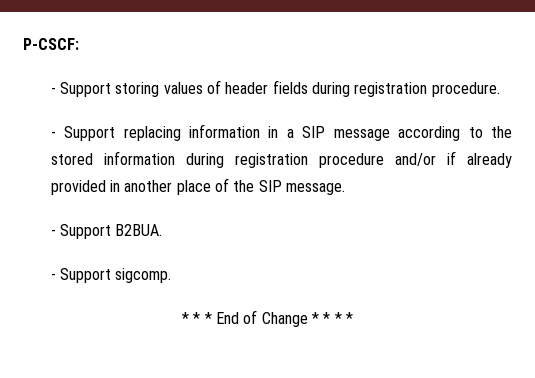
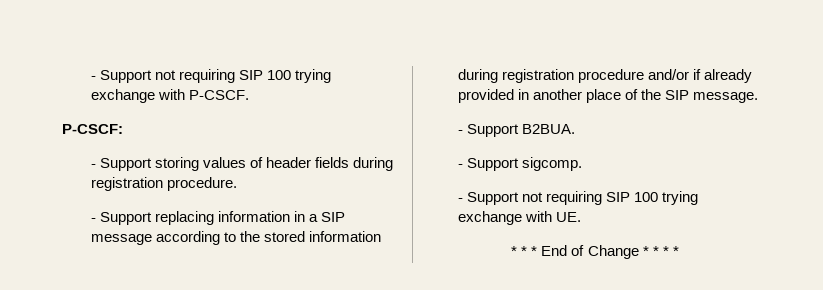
(23, 44) none -> [90,69,332,83] [90,89,249,103] - Support not requiring SIP 100 trying exchange with P-CSCF. //
(172, 275) none -> [457,191,699,205] [457,211,581,225] // - Support not requiring SIP 100 trying exchange with UE.

